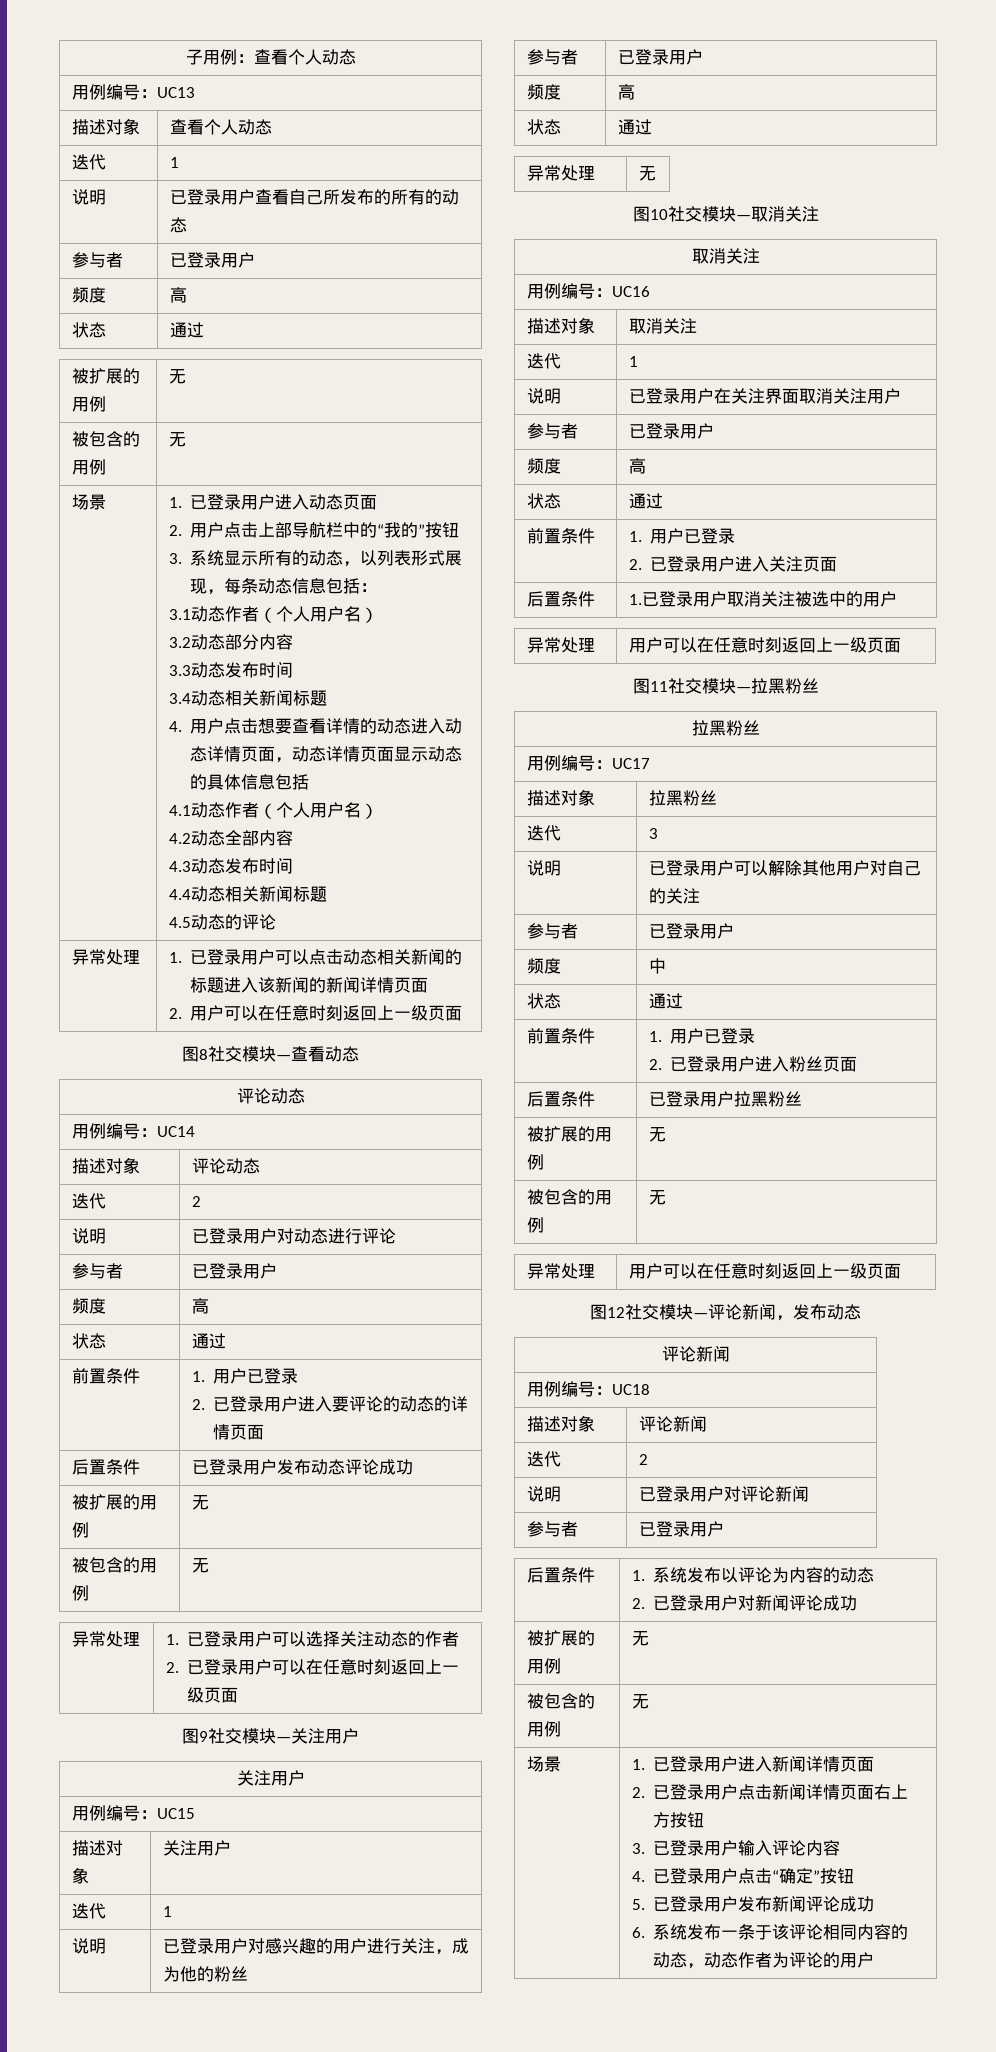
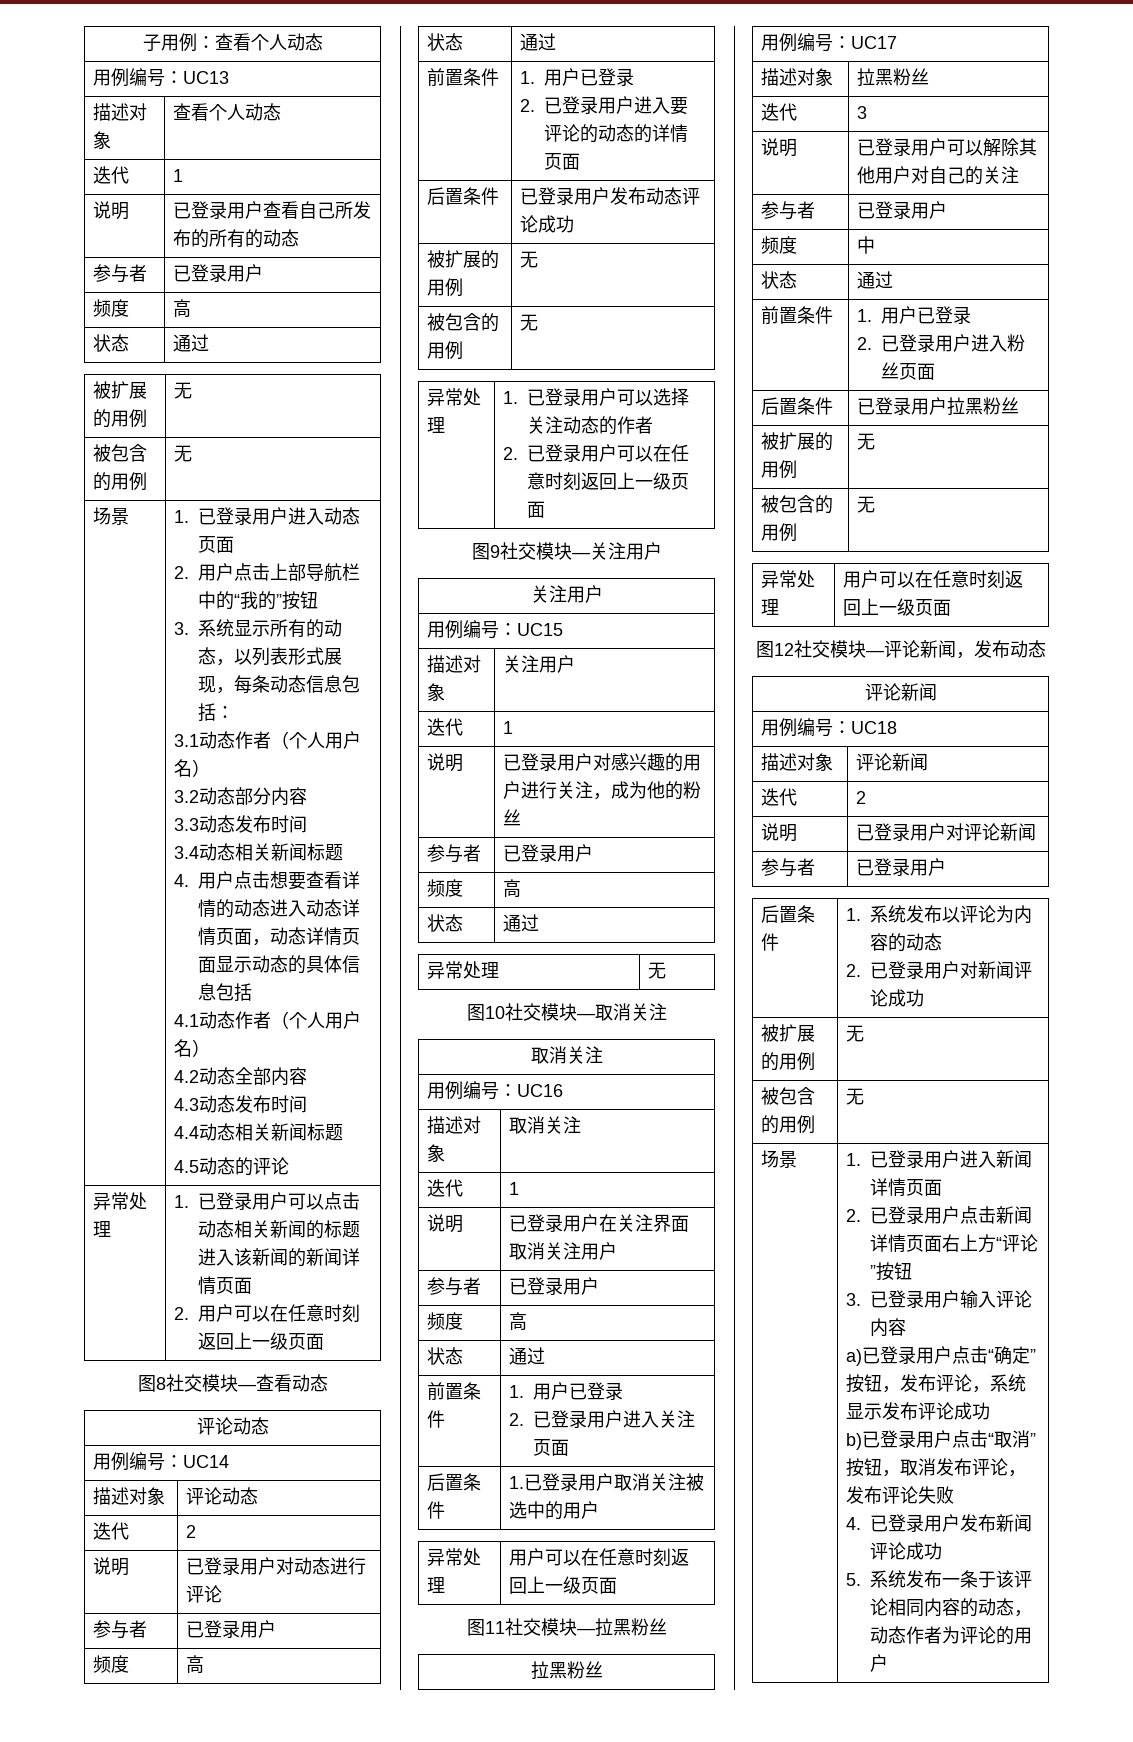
(671, 1820) none -> [996,1234,1039,1252] [870,1265,877,1278] “评论”
[631,1871,645,1882] 4. -> [846,1349,863,1366] a)
[631,1899,645,1910] // 5. -> [882,1374,1027,1393] [846,1402,991,1420] [846,1430,1037,1450] [846,1458,1027,1477] [846,1486,955,1504] [846,1517,862,1530] ，发布评论，系统显示发布评论成功 // b)已登录用户点击“取消”按钮，取消发布评论，发布评论失败 // 4.
[631,1927,645,1938] 6. -> [846,1573,862,1586] 5.

